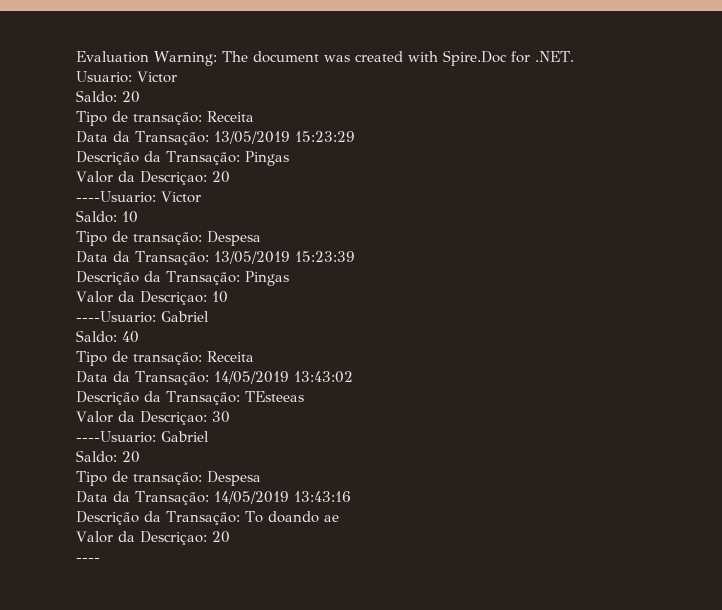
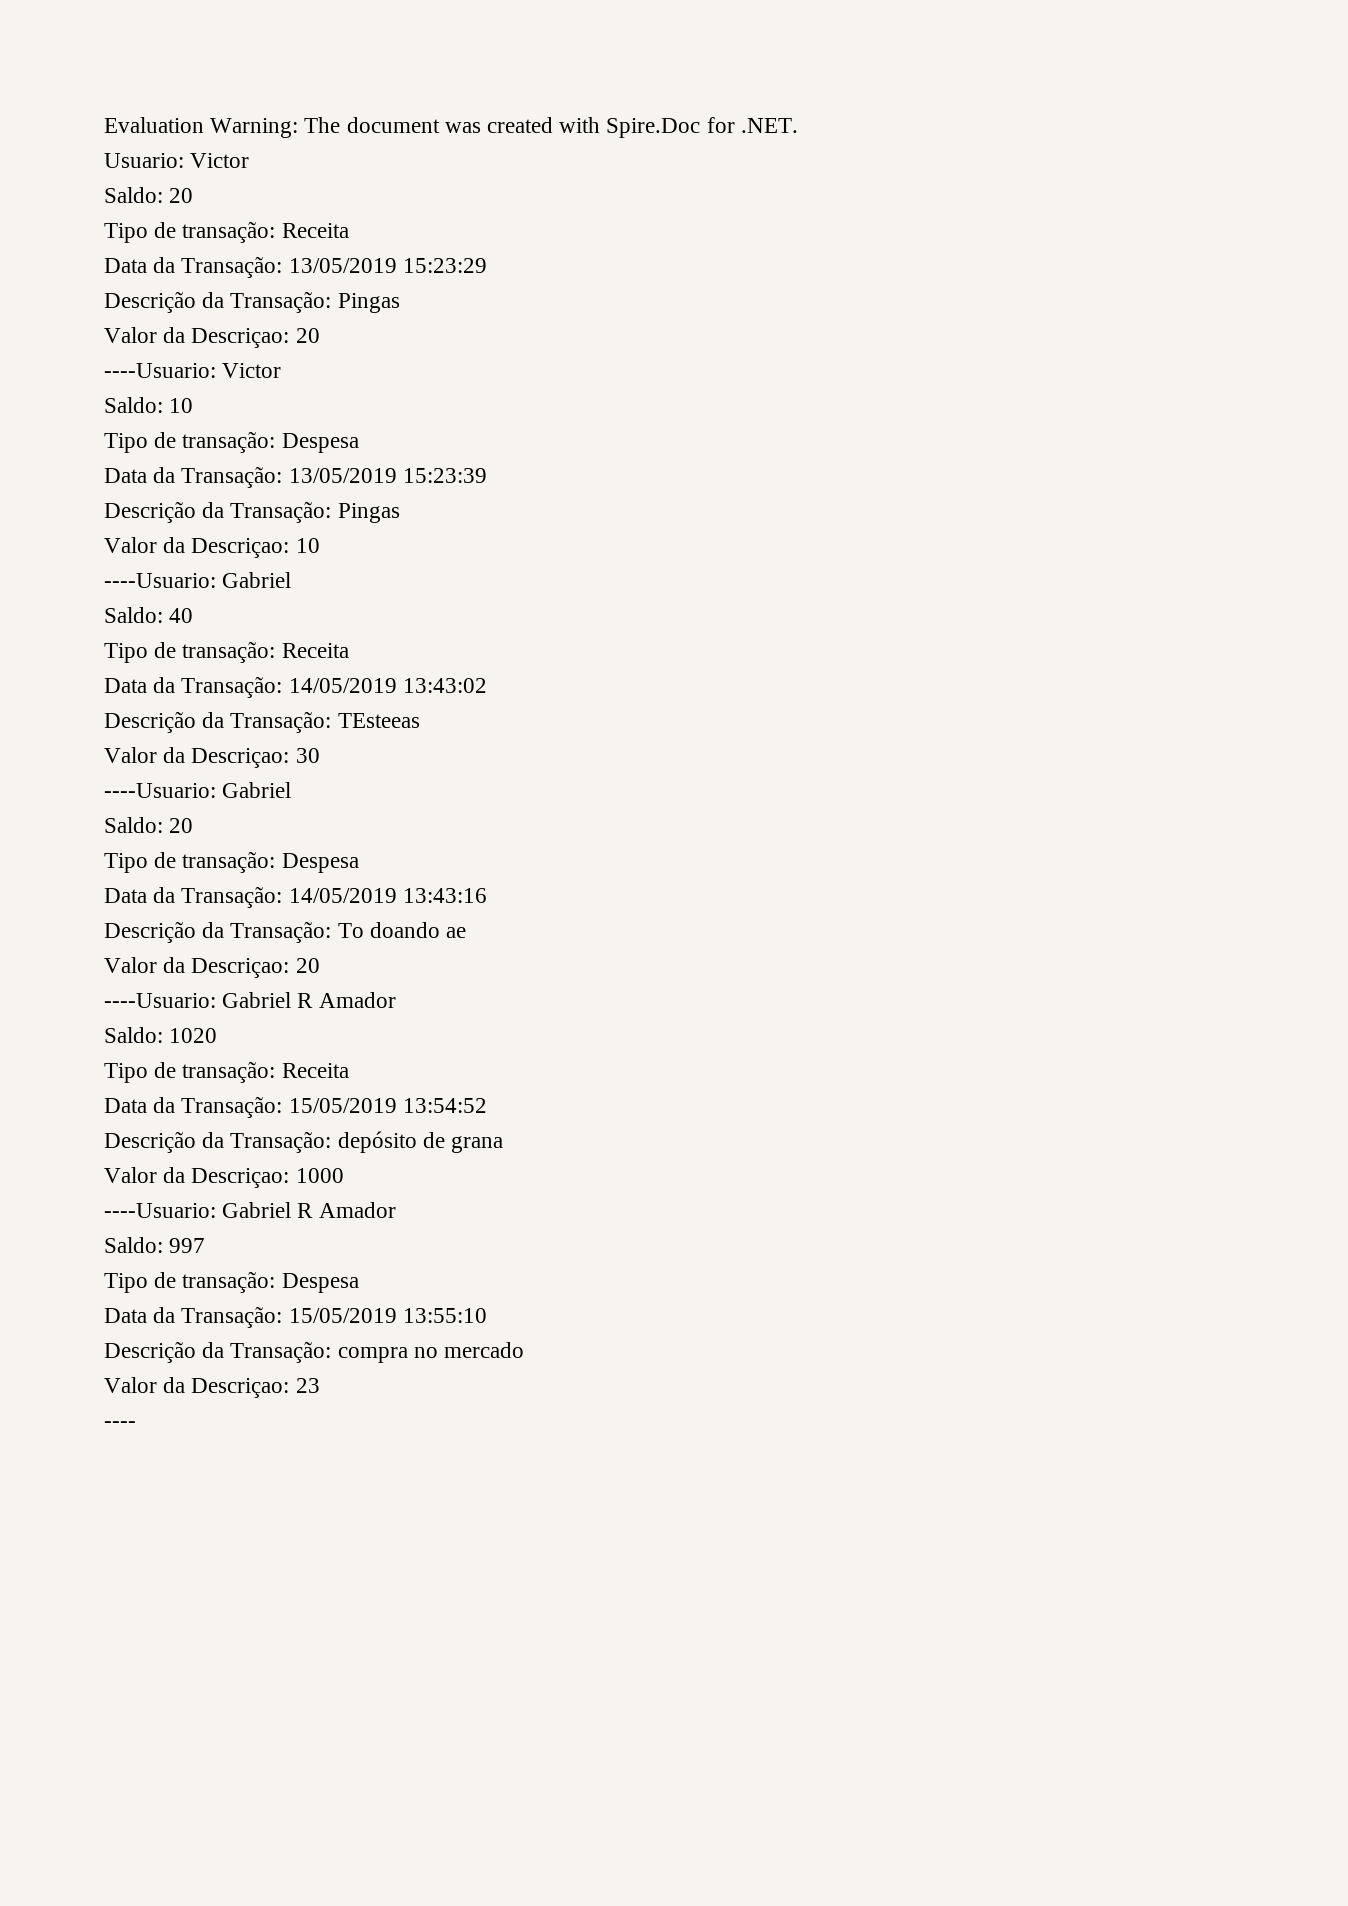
(230, 537) none -> [104,992,396,1008] [104,1027,218,1043] [104,1061,349,1083] [104,1096,487,1118] [104,1131,504,1153] [104,1167,344,1188] [104,1202,396,1218] [104,1237,206,1253] [104,1271,359,1293] [104,1306,487,1328] [104,1341,525,1363] [104,1377,320,1398] // ----Usuario: Gabriel R Amador // Saldo: 1020 // Tipo de transação: Receita // Data da Transação: 15/05/2019 13:54:52 // Descrição da Transação: depósito de grana // Valor da Descriçao: 1000 // ----Usuario: Gabriel R Amador // Saldo: 997 // Tipo de transação: Despesa // Data da Transação: 15/05/2019 13:55:10 // Descrição da Transação: compra no mercado // Valor da Descriçao: 23

